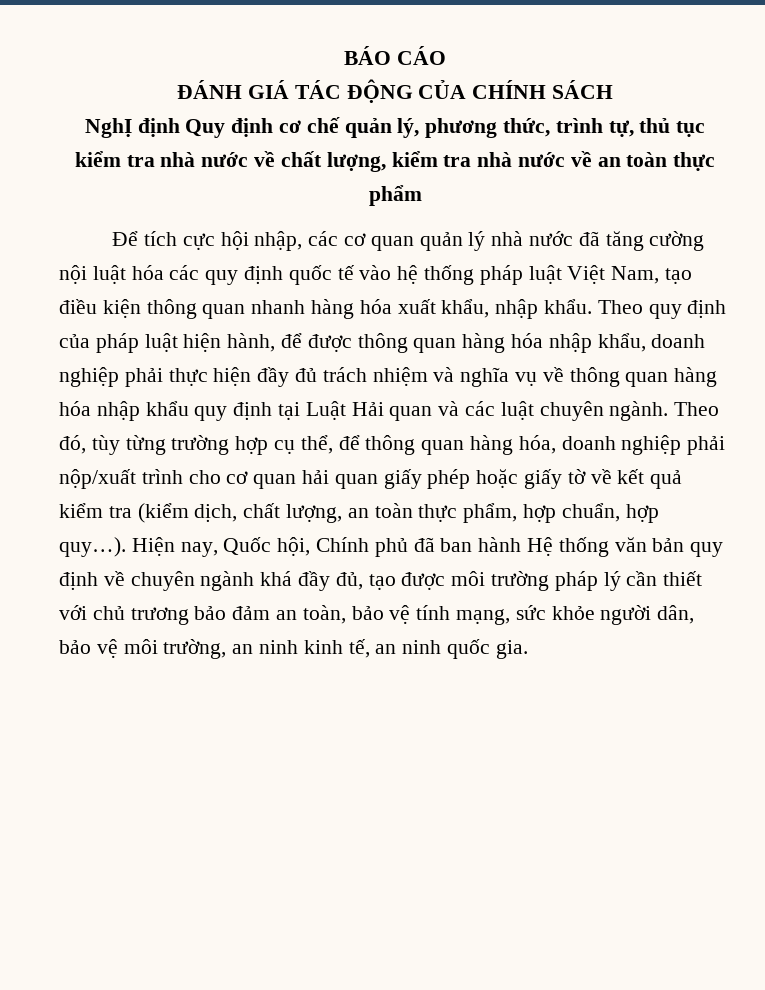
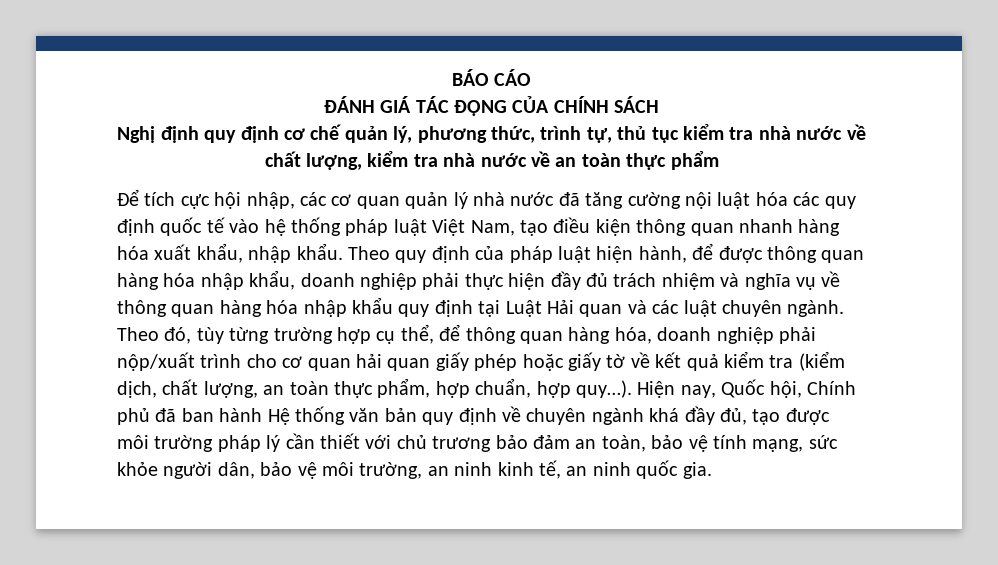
[84,118,226,138] NghỊ định Quy -> [117,126,237,143] Nghị định quy

